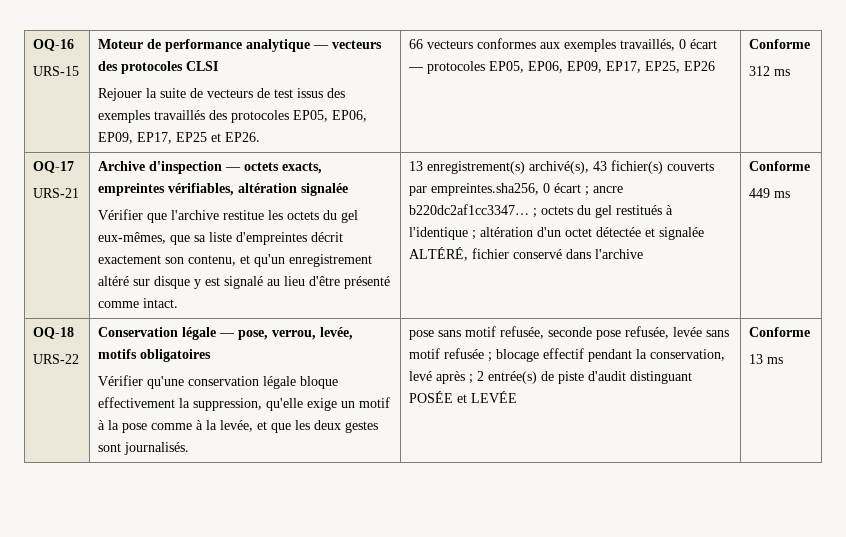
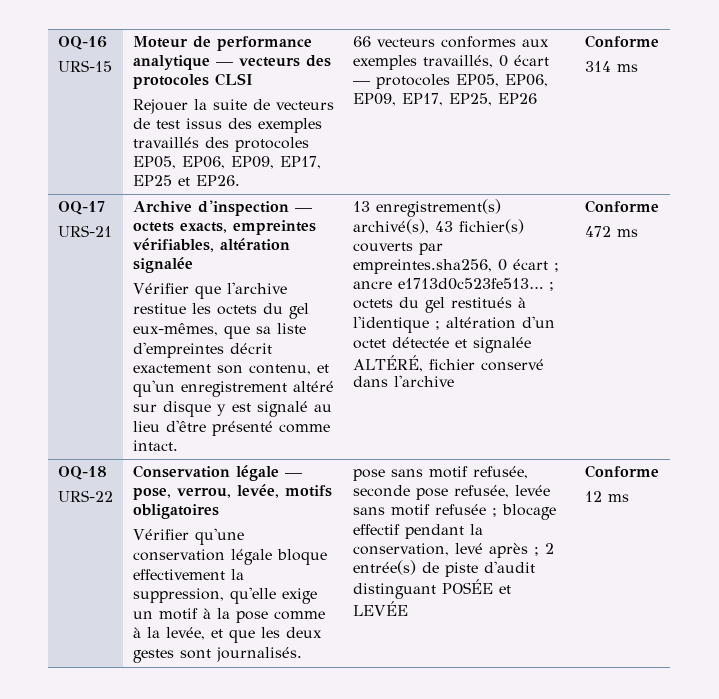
[749,66,771,76] 312 -> [584,61,611,72] 314
[409,204,530,215] b220dc2af1cc3347… -> [397,278,543,290] e1713d0c523fe513…
[749,188,771,198] 449 -> [584,226,611,237] 472
[749,354,764,364] 13 -> [584,491,602,502] 12

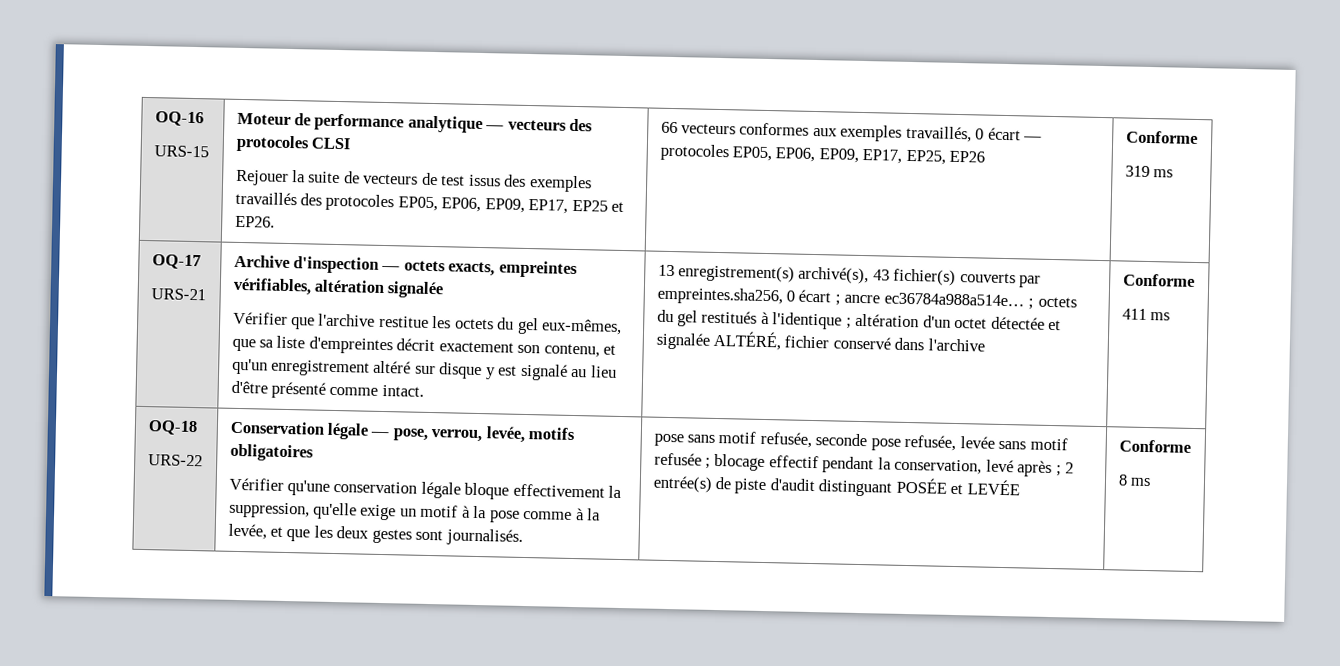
[584,61,611,72] 314 -> [1124,165,1150,178] 319
[397,278,543,290] e1713d0c523fe513… -> [883,292,1025,307] ec36784a988a514e…
[584,226,611,237] 472 -> [1121,308,1147,320] 411
[584,491,602,502] 12 -> [1117,474,1128,486] 8

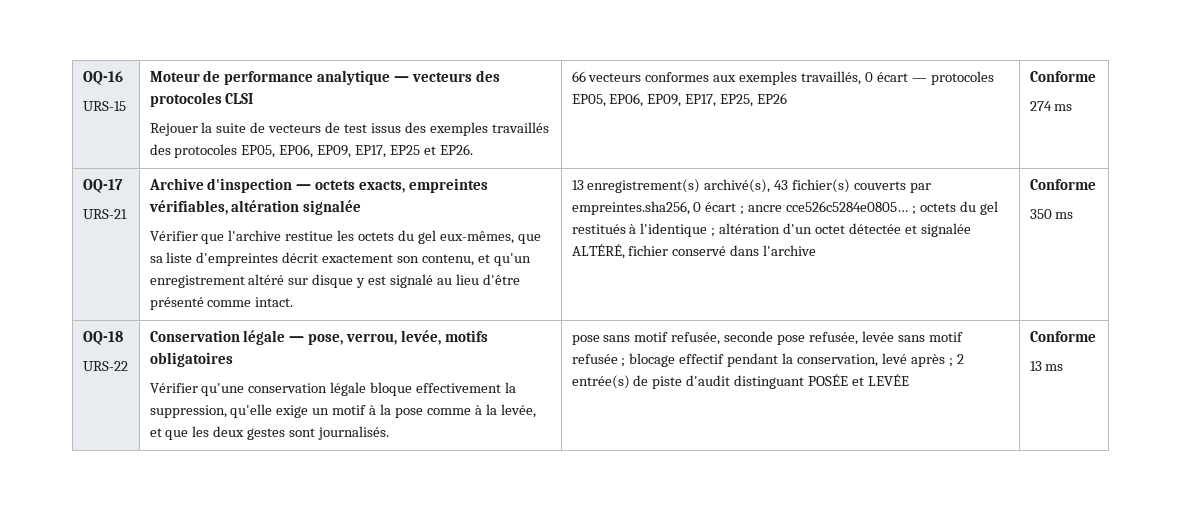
[1124,165,1150,178] 319 -> [1029,101,1052,111] 274
[883,292,1025,307] ec36784a988a514e… -> [786,201,909,212] cce526c5284e0805…
[1121,308,1147,320] 411 -> [1029,209,1052,219] 350
[1117,474,1128,486] 8 -> [1029,361,1042,371] 13

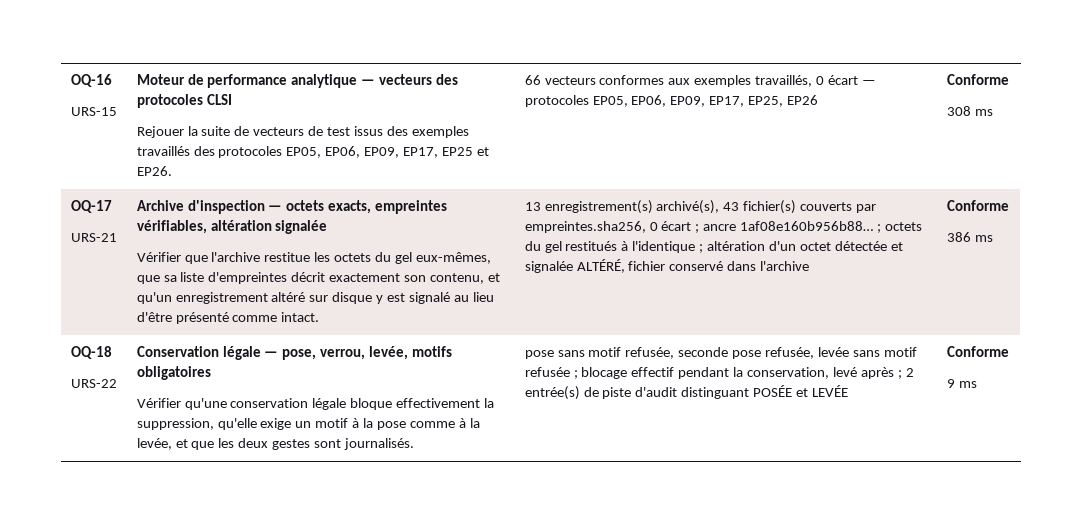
[1029,101,1052,111] 274 -> [946,106,971,116] 308
[786,201,909,212] cce526c5284e0805… -> [740,221,874,231] 1af08e160b956b88…
[1029,209,1052,219] 350 -> [946,232,971,242] 386
[1029,361,1042,371] 13 -> [946,379,955,388] 9

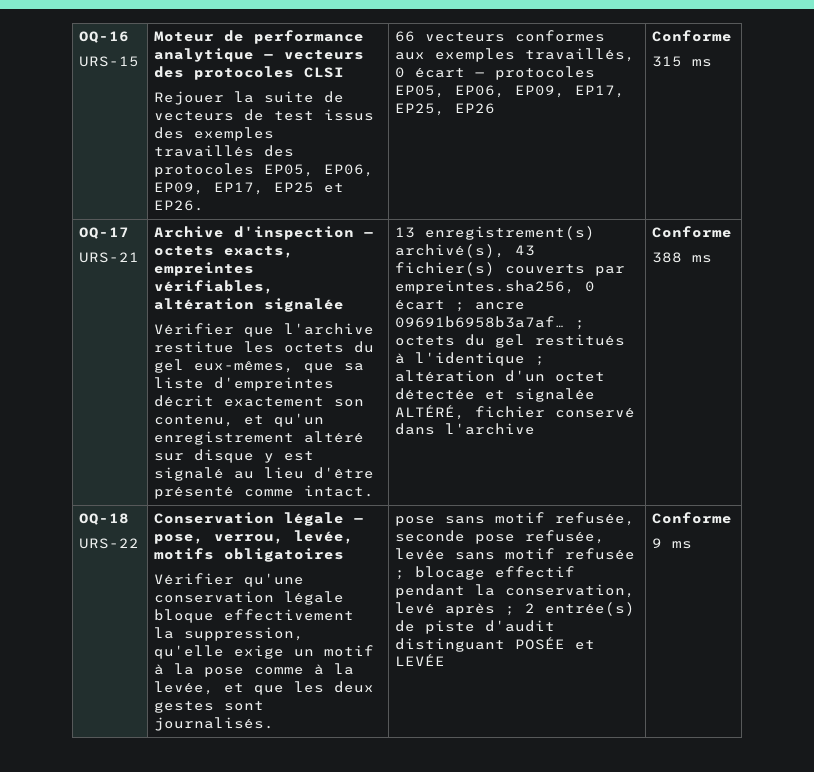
[946,106,971,116] 308 -> [652,56,683,67] 315
[740,221,874,231] 1af08e160b956b88… -> [395,316,566,328] 09691b6958b3a7af…
[946,232,971,242] 386 -> [652,252,683,263] 388

